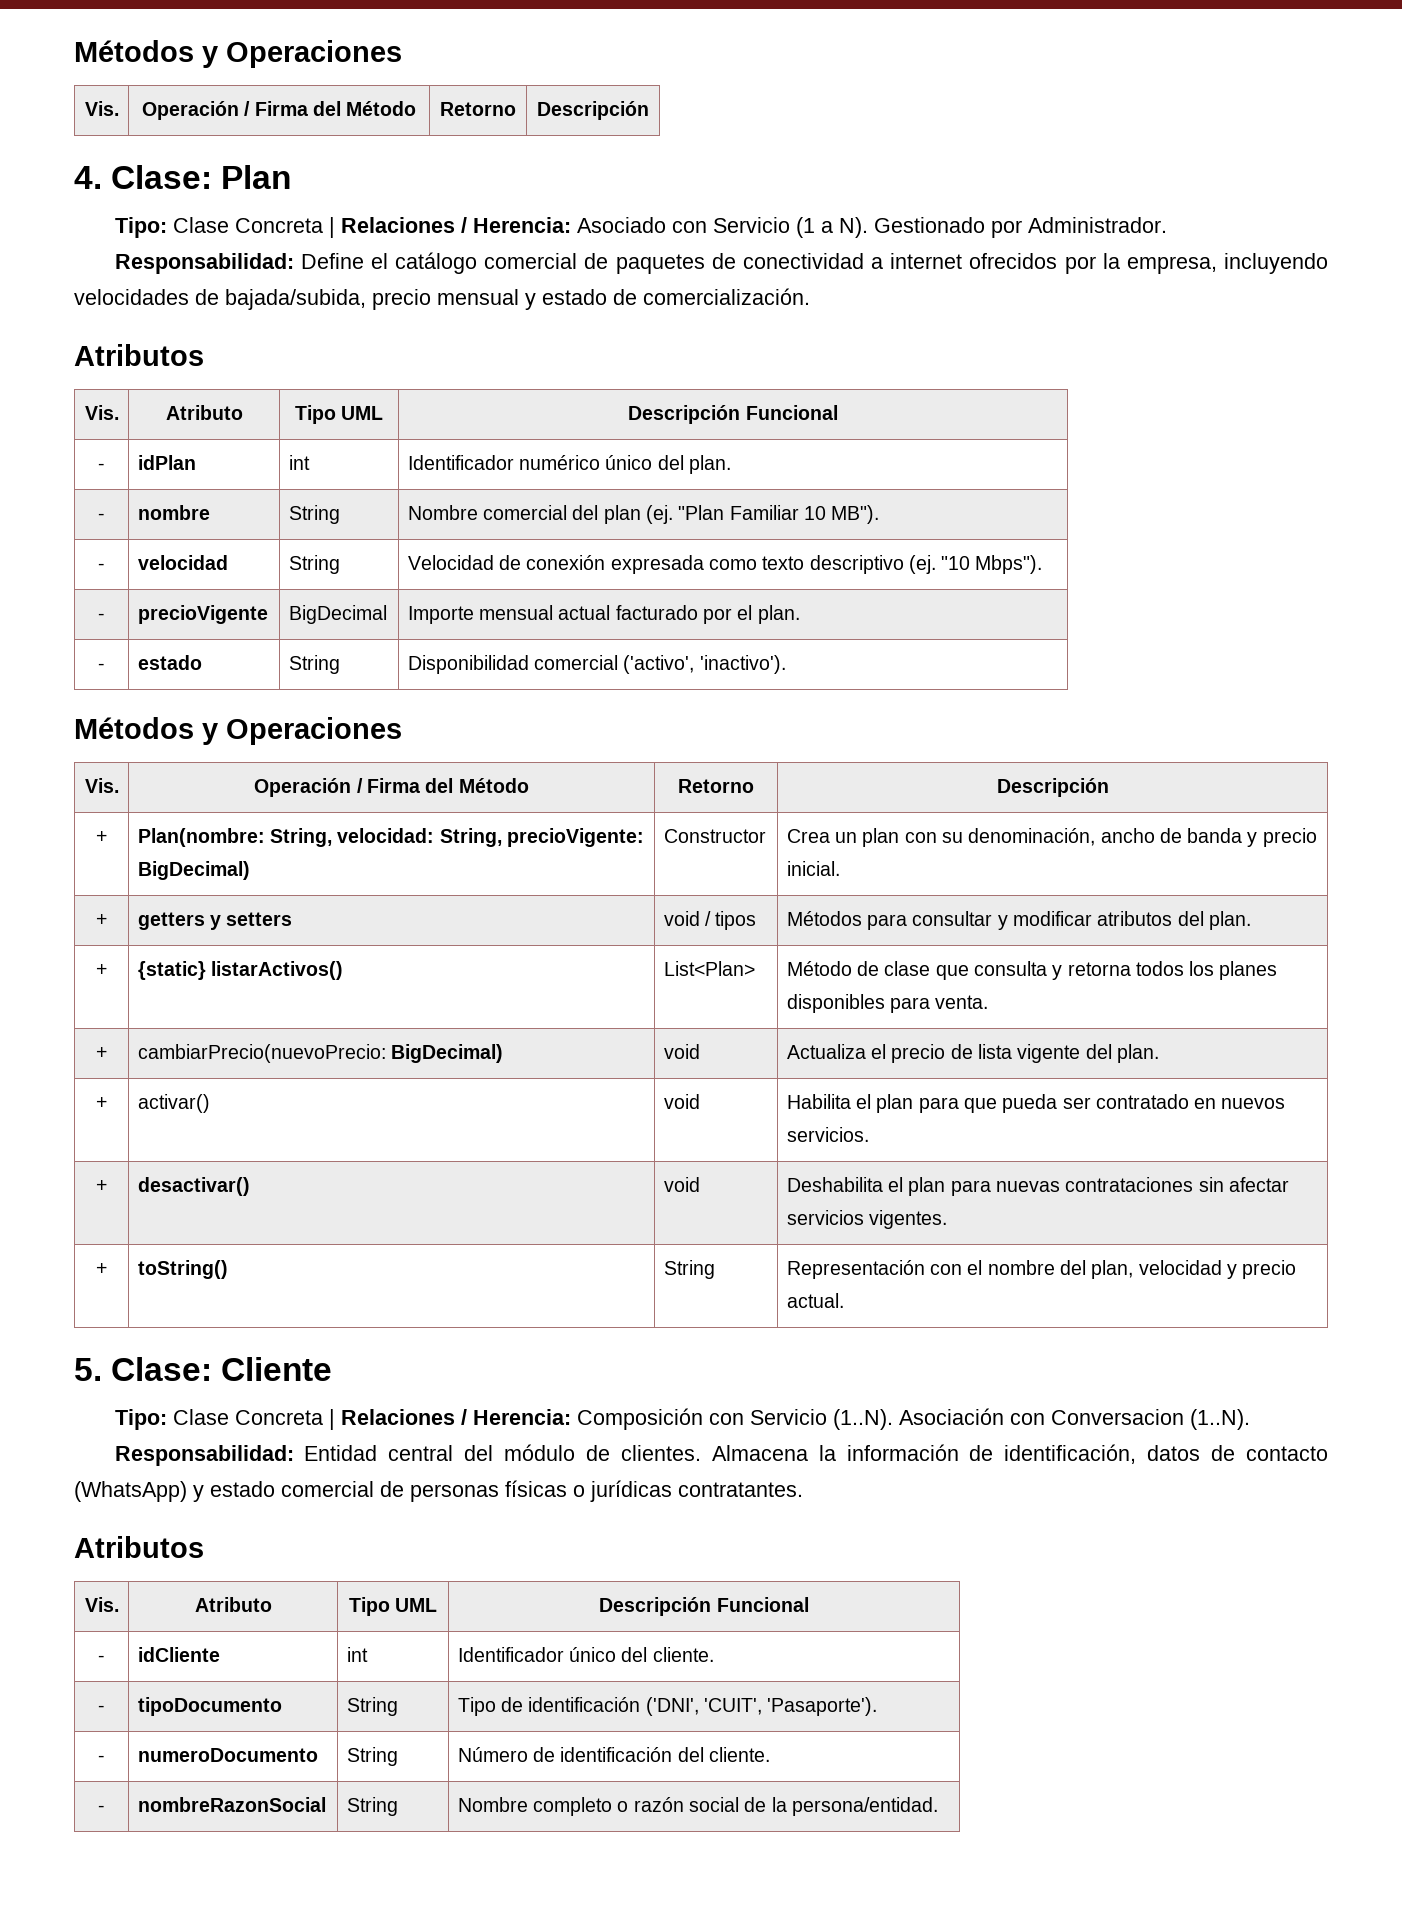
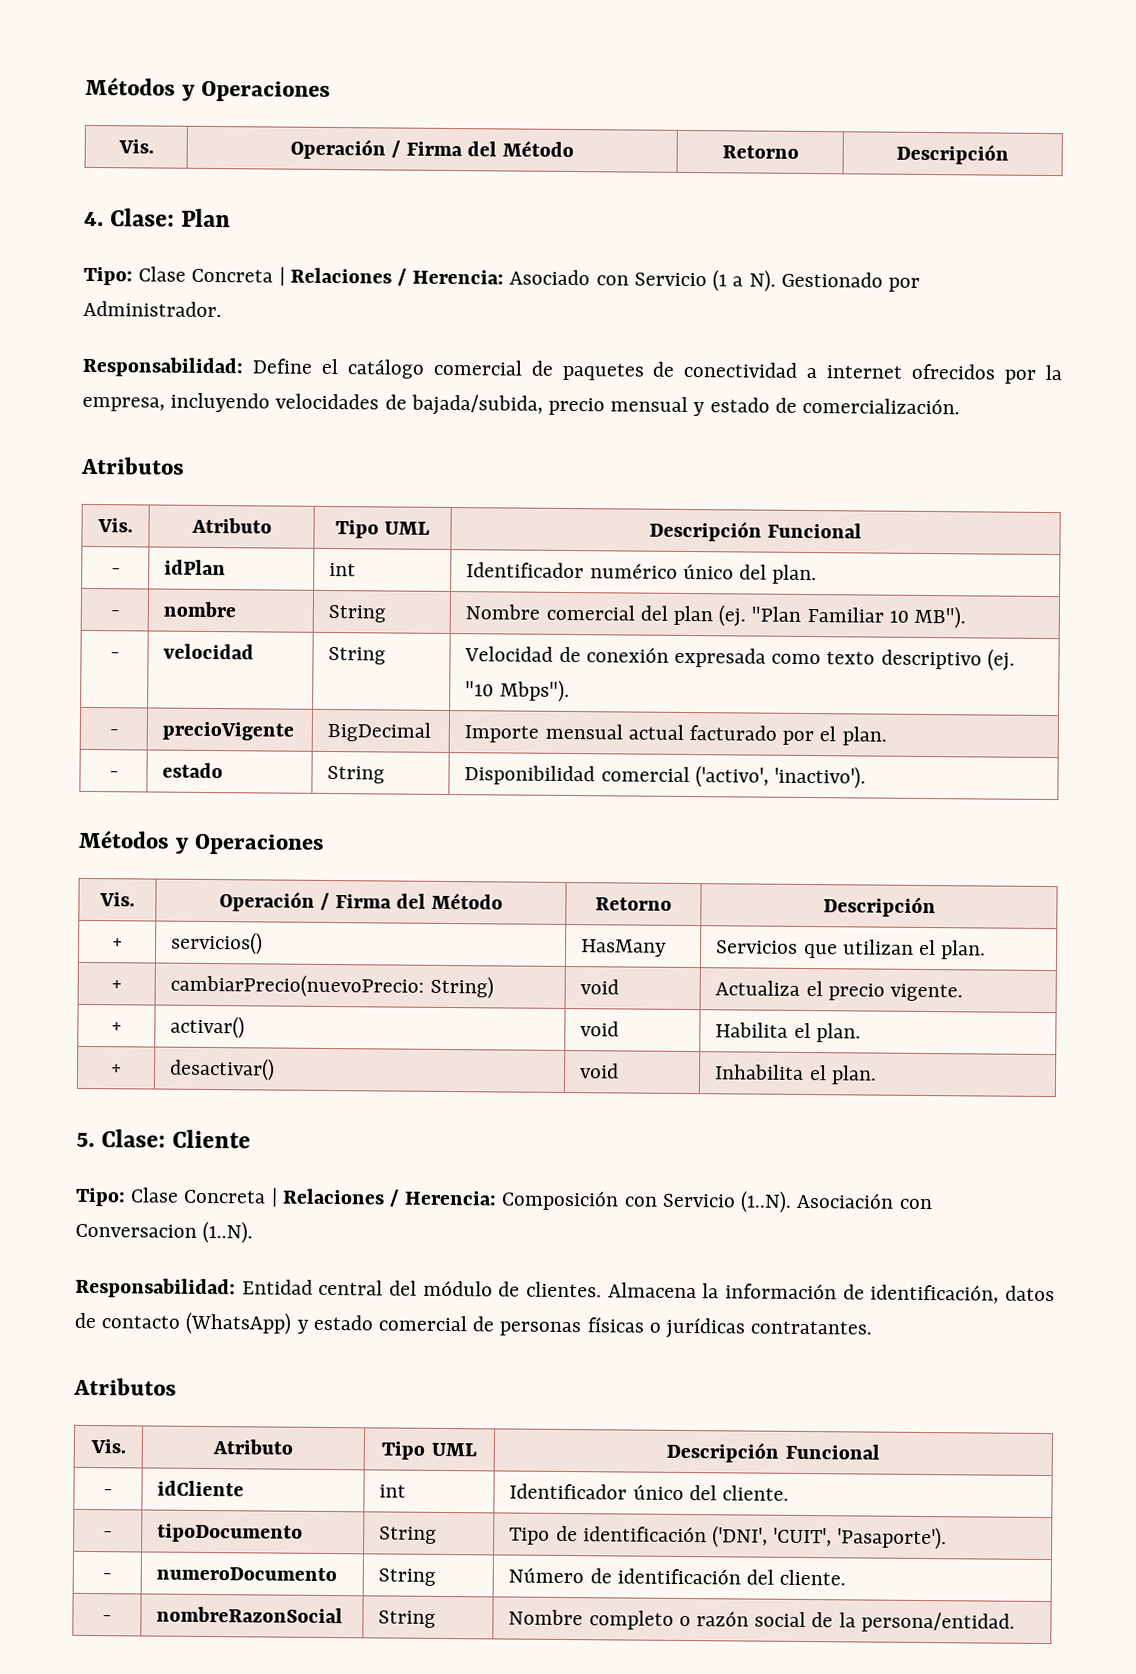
[137,828,644,847] [137,861,250,880] [663,829,766,843] [786,828,1317,847] [786,861,840,876] [96,914,107,926] [137,912,293,930] [663,911,757,930] [786,911,1251,930] [96,964,107,976] [137,961,344,980] [663,961,755,976] [786,961,1278,980] [786,994,989,1013] Plan(nombre: String, velocidad: String, precioVigente: BigDecimal) | Constructor | Crea un plan con su denominación, ancho de banda y precio inicial. // + | getters y setters | void / tipos | Métodos para consultar y modificar atributos del plan. // + | {static} listarActivos() | List<Plan> | Método de clase que consulta y retorna todos los planes disponibles para venta. -> [171,931,264,955] [581,939,668,957] [716,939,987,960] servicios() | HasMany | Servicios que utilizan el plan.
[391,1044,504,1063] BigDecimal) -> [429,975,494,999] String)
[950,1044,1159,1063] de lista vigente del plan. -> [889,983,963,1002] vigente.
[876,1094,1286,1113] [786,1127,869,1142] [96,1180,107,1192] [137,1177,250,1196] [663,1177,700,1192] [786,1177,1289,1196] [786,1210,948,1229] [96,1263,107,1275] [137,1260,228,1279] [663,1260,715,1279] [786,1260,1297,1279] [786,1293,844,1308] plan para que pueda ser contratado en nuevos servicios. // + | desactivar() | void | Deshabilita el plan para nuevas contrataciones sin afectar servicios vigentes. // + | toString() | String | Representación con el nombre del plan, velocidad y precio actual. -> [815,1023,861,1043] [110,1064,122,1075] [169,1057,276,1081] [579,1063,620,1079] [714,1064,877,1085] plan. // + | desactivar() | void | Inhabilita el plan.

